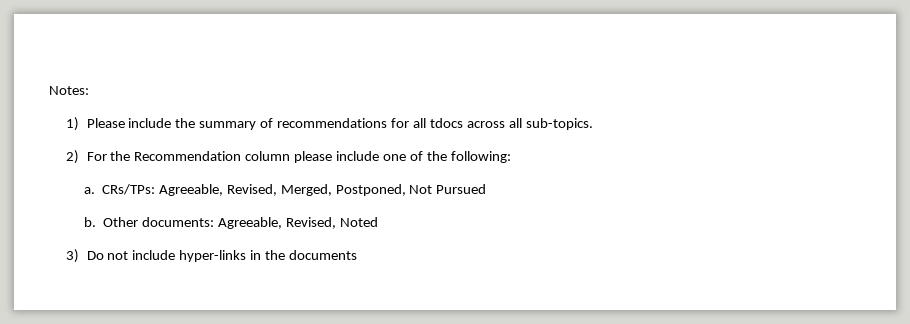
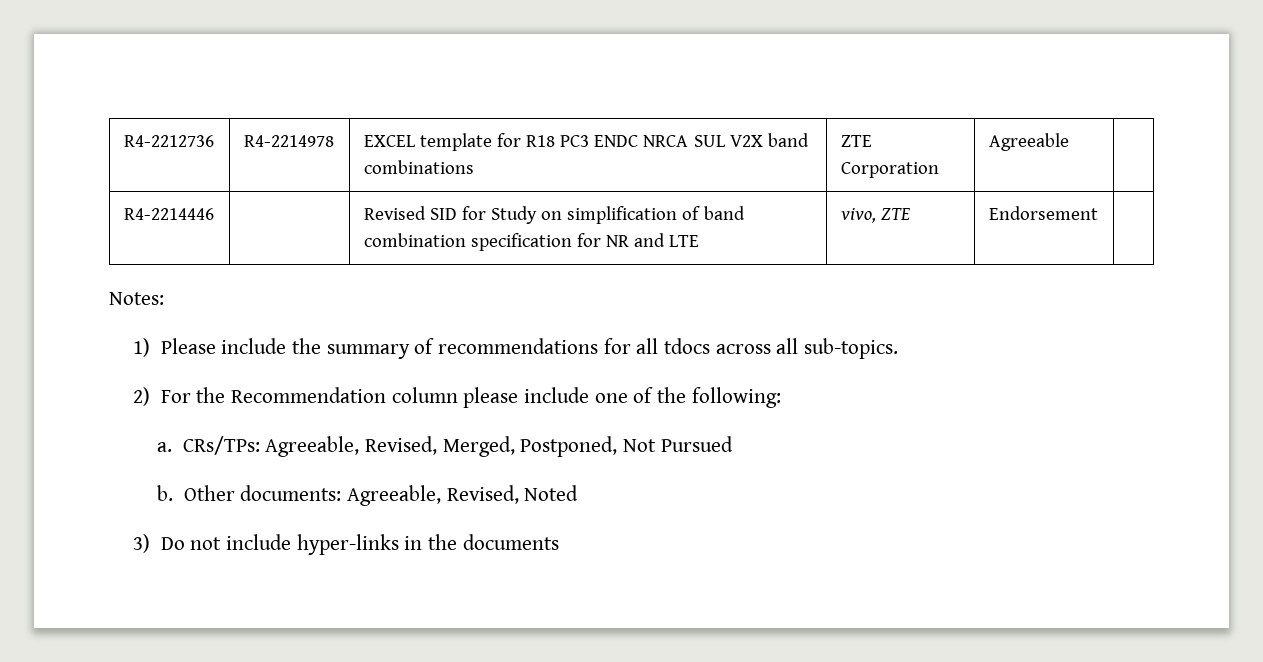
(49, 90) none -> [123,135,214,147] [243,135,334,147] [363,133,809,151] [363,160,474,174] [840,135,872,147] [840,162,939,178] [988,133,1069,151] [123,208,214,220] [363,206,745,224] [363,233,700,251] [840,208,910,223] [988,206,1098,220] R4-2212736 | R4-2214978 | EXCEL template for R18 PC3 ENDC NRCA SUL V2X band combinations | ZTE Corporation | Agreeable | // R4-2214446 | | Revised SID for Study on simplification of band combination specification for NR and LTE | vivo, ZTE | Endorsement | //

